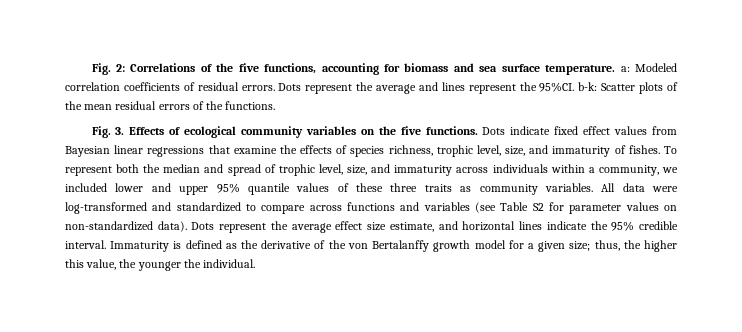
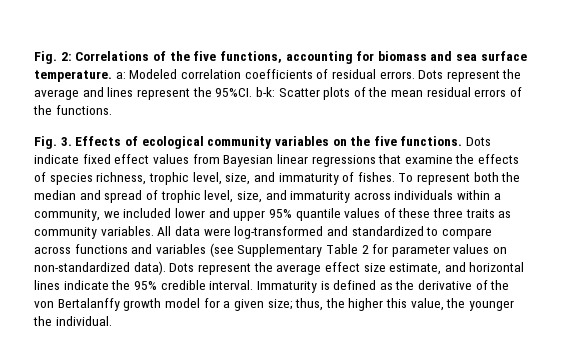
[500,202,544,211] Table S2 -> [237,244,369,257] Supplementary Table 2

